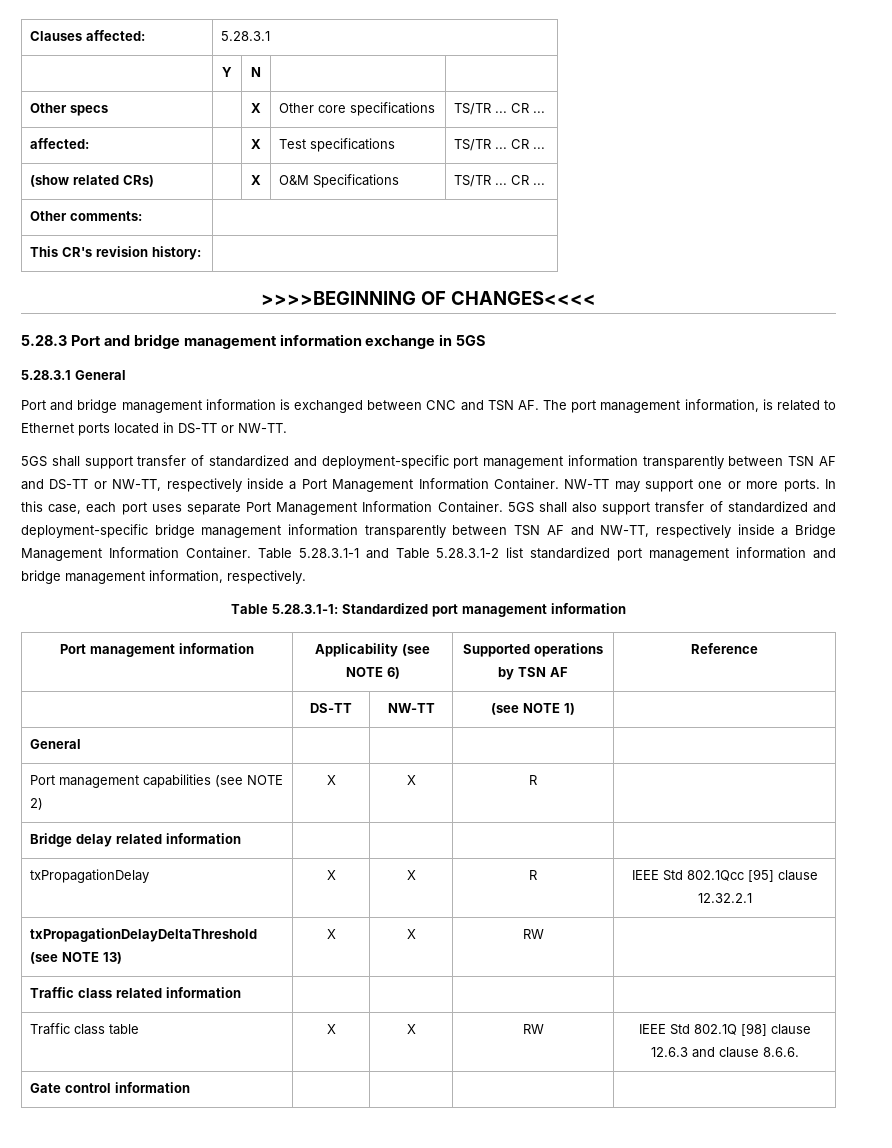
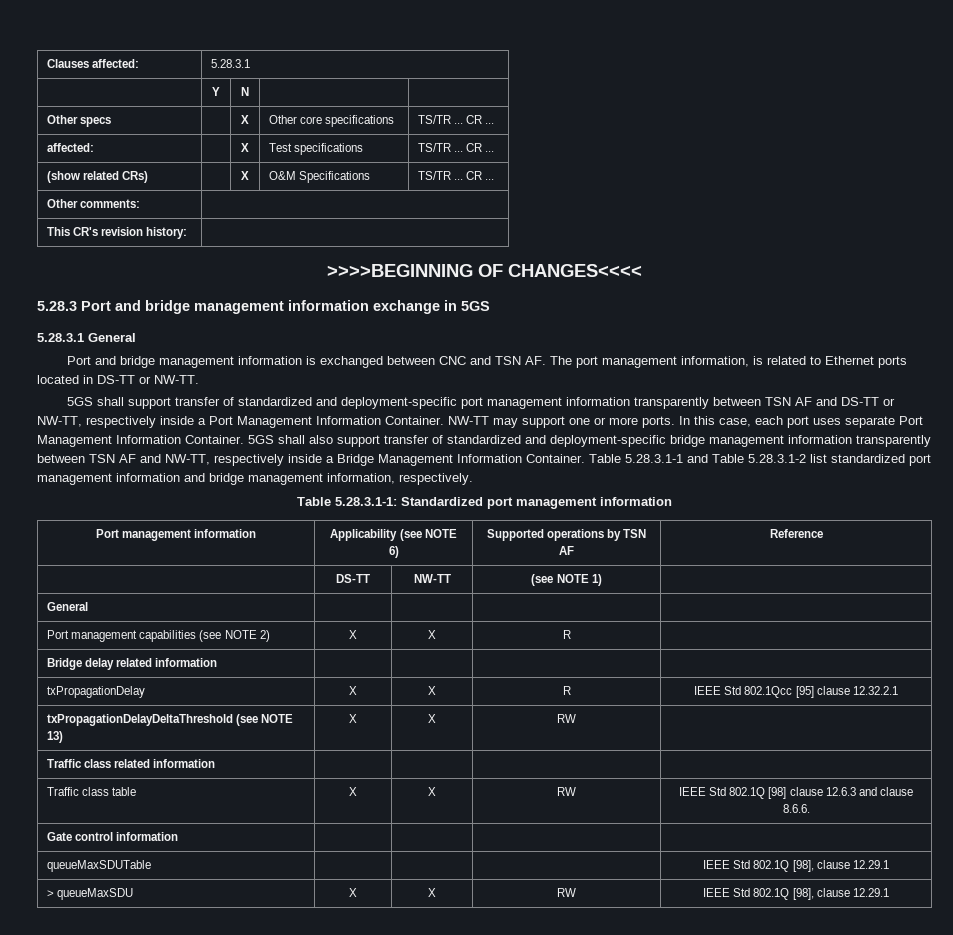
(190, 1087) none -> [47,860,152,872] [703,860,889,872] [47,888,134,900] [349,888,357,897] [428,888,436,897] [557,888,576,897] [703,888,889,900] // queueMaxSDUTable | | | | IEEE Std 802.1Q [98], clause 12.29.1 // > queueMaxSDU | X | X | RW | IEEE Std 802.1Q [98], clause 12.29.1

